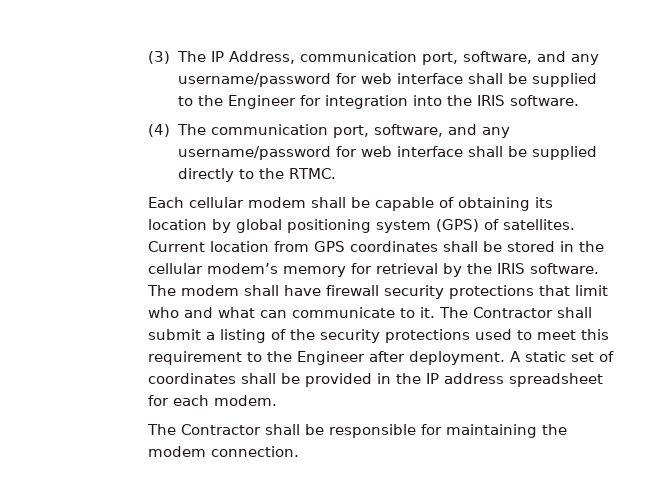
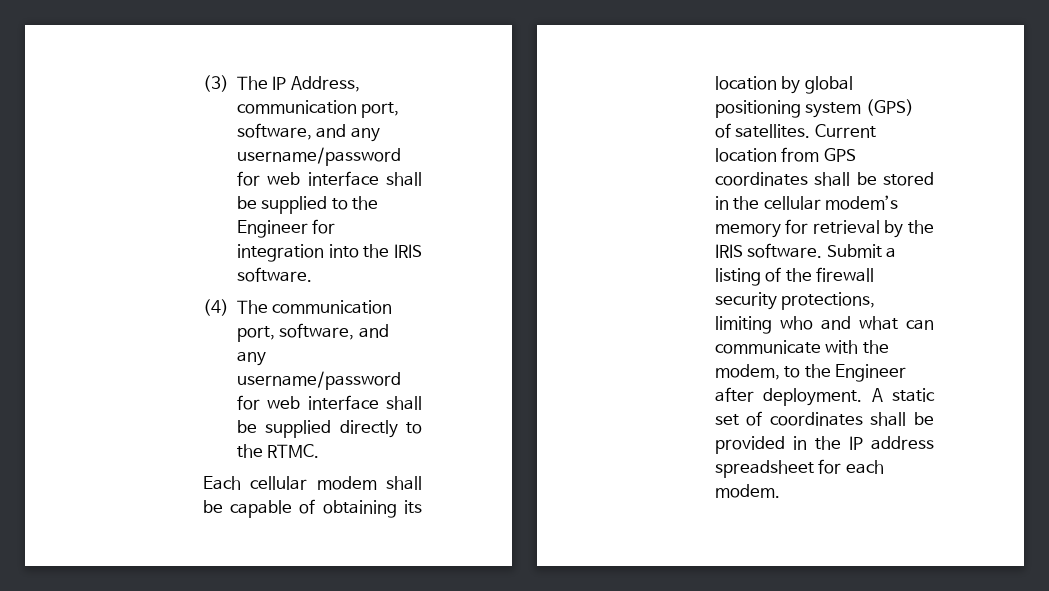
[147,285,609,299] The modem shall have firewall security protections that limit -> [826,244,897,258] [714,267,875,286] [714,292,876,310] [714,316,772,334] Submit a listing of the firewall security protections, limiting
[400,307,593,318] [148,329,610,343] [148,351,243,365] to it. The Contractor shall submit a listing of the security protections used to meet this requirement -> [825,340,889,354] [714,364,780,380] with the modem,
[147,424,568,438] [148,446,300,457] // The Contractor shall be responsible for maintaining the modem connection. -> (780, 491) none

